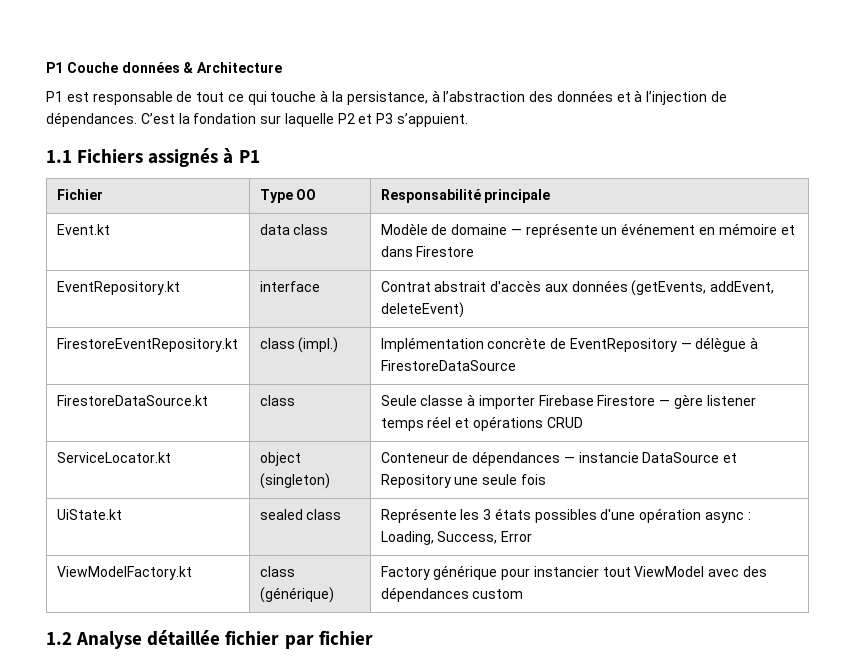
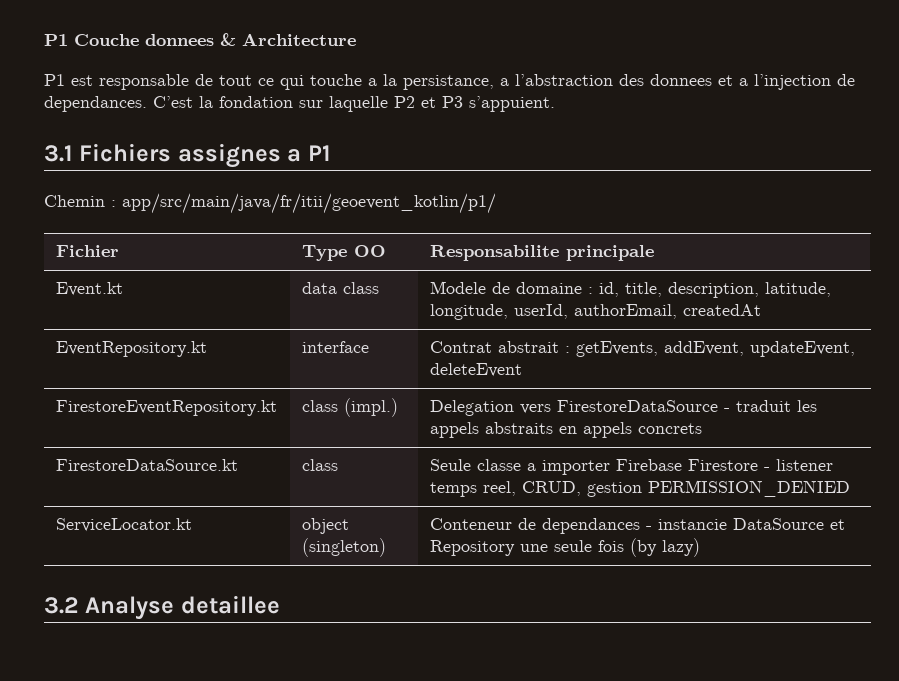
[121,62,180,73] données -> [145,34,214,46] donnees
[320,90,329,102] à -> [368,78,377,86] a
[431,90,440,102] à -> [500,78,509,86] a
[556,90,643,102] données et à -> [650,74,748,86] donnees et a
[46,112,137,127] dépendances. -> [44,96,147,112] dependances.
[46,148,260,167] 1.1 Fichiers assignés à P1 -> [44,143,331,168] [44,193,496,214] 3.1 Fichiers assignes a P1 // Chemin : app/src/main/java/fr/itii/geoevent_kotlin/p1/
[380,189,481,203] Responsabilité -> [430,245,560,261] Responsabilite
[380,223,428,235] Modèle -> [430,281,487,294] Modele
[510,223,795,238] [380,246,475,257] [56,281,180,295] [259,281,320,292] [380,280,775,296] [380,302,464,318] [56,338,238,352] [259,337,339,353] [380,337,759,352] [380,360,516,371] — représente un événement en mémoire et dans Firestore // EventRepository.kt | interface | Contrat abstrait d'accès aux données (getEvents, addEvent, deleteEvent) // FirestoreEventRepository.kt | class (impl.) | Implémentation concrète de EventRepository — délègue à FirestoreDataSource -> [588,282,832,298] [430,304,762,320] [56,341,208,357] [302,341,370,353] [430,341,856,357] [430,363,523,377] [56,400,278,416] [302,398,399,417] [430,400,818,416] [430,422,703,438] : id, title, description, latitude, longitude, userId, authorEmail, createdAt // EventRepository.kt | interface | Contrat abstrait : getEvents, addEvent, updateEvent, deleteEvent // FirestoreEventRepository.kt | class (impl.) | Delegation vers FirestoreDataSource - traduit les appels abstraits en appels concrets
[467,394,476,406] à -> [527,463,537,471] a
[659,394,756,409] [380,416,583,431] — gère listener temps réel et opérations CRUD -> [764,459,834,471] [430,480,851,497] - listener temps reel, CRUD, gestion PERMISSION_DENIED
[472,451,575,466] dépendances — -> [542,518,653,534] dependances -
[56,509,122,520] [259,509,342,520] [380,508,751,523] [380,531,533,545] [56,566,192,580] [259,566,295,577] [259,587,334,603] [380,565,768,580] [380,587,524,602] [46,630,373,649] // UiState.kt | sealed class | Représente les 3 états possibles d'une opération async : Loading, Success, Error // ViewModelFactory.kt | class (générique) | Factory générique pour instancier tout ViewModel avec des dépendances custom // 1.2 Analyse détaillée fichier par fichier -> [630,538,701,557] [44,595,280,620] (by lazy) // 3.2 Analyse detaillee

